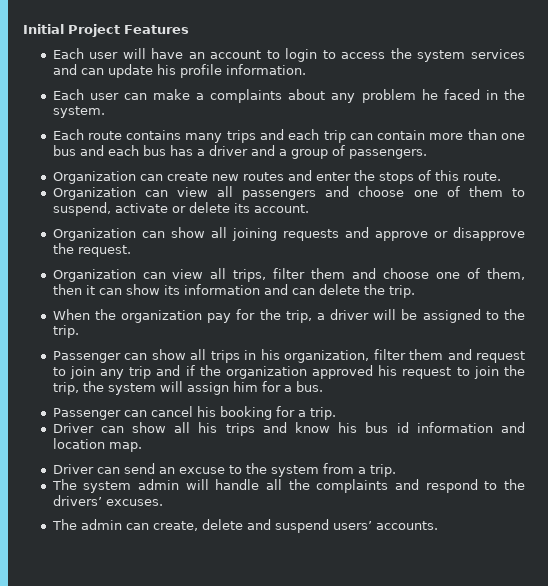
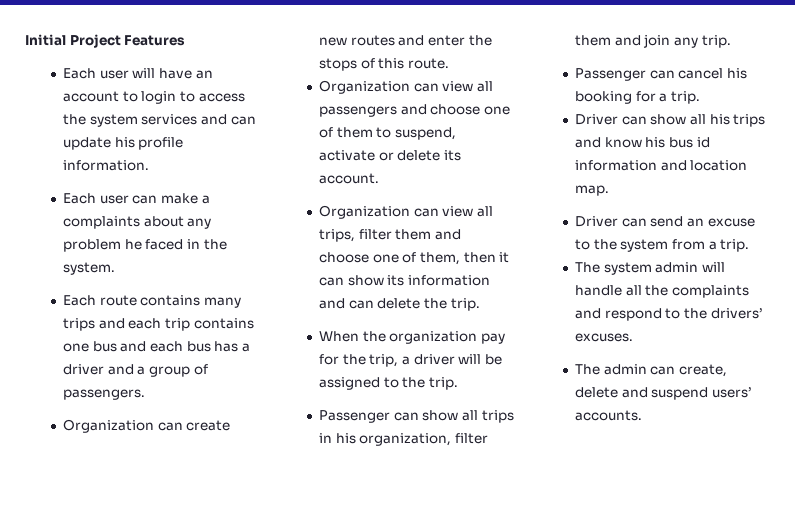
[349,129,497,140] can contain more than -> [193,318,254,329] contains
[52,227,525,241] [52,243,131,257] // Organization can show all joining requests and approve or disapprove the request. -> (380, 178) none
[476,351,525,363] [52,365,526,379] [52,381,323,395] request to join any trip and if the organization approved his request to join the trip, the system will assign him for a bus. -> [643,34,731,48] join any trip.

